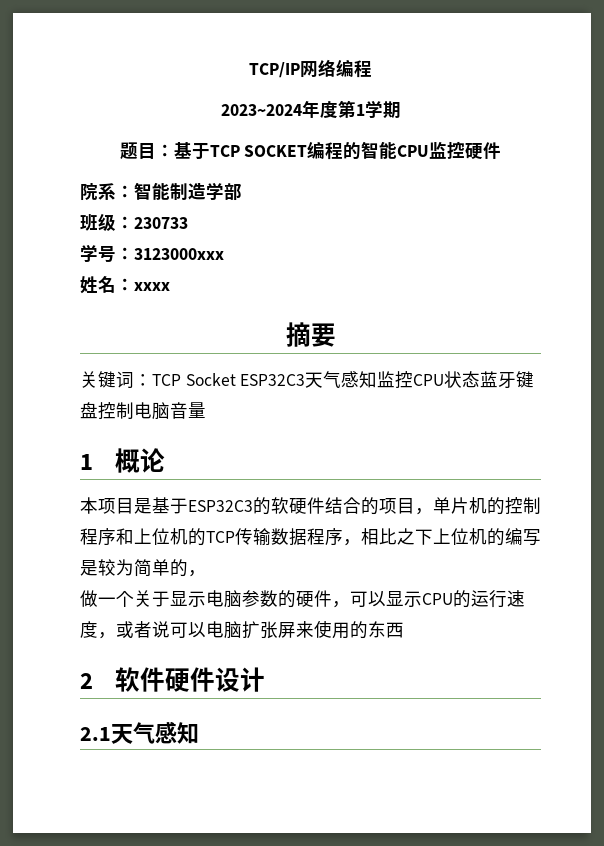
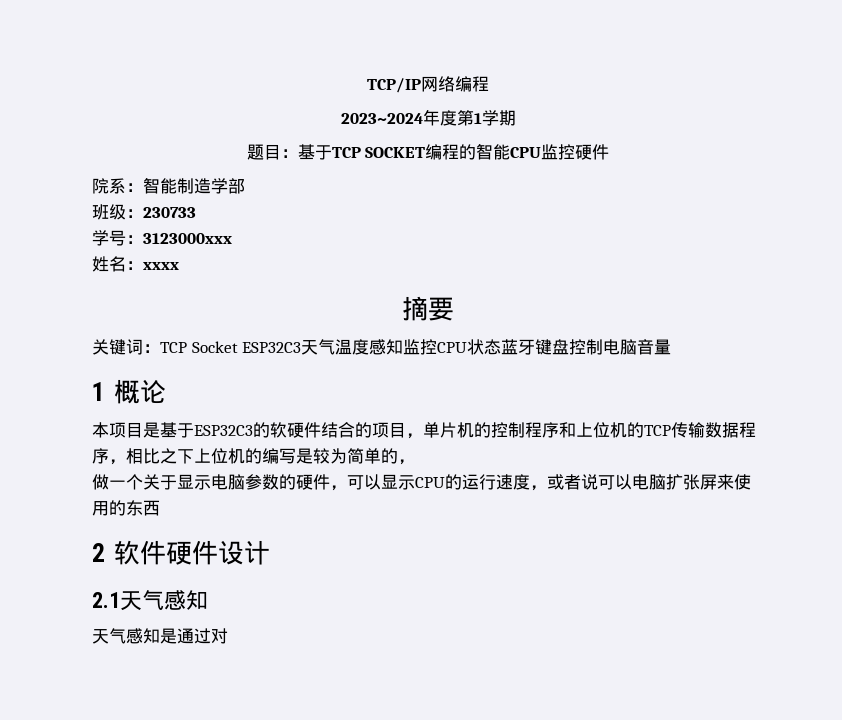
(342, 379) none -> [335,339,370,355] 温度
(199, 733) none -> [92,628,228,644] // 天气感知是通过对

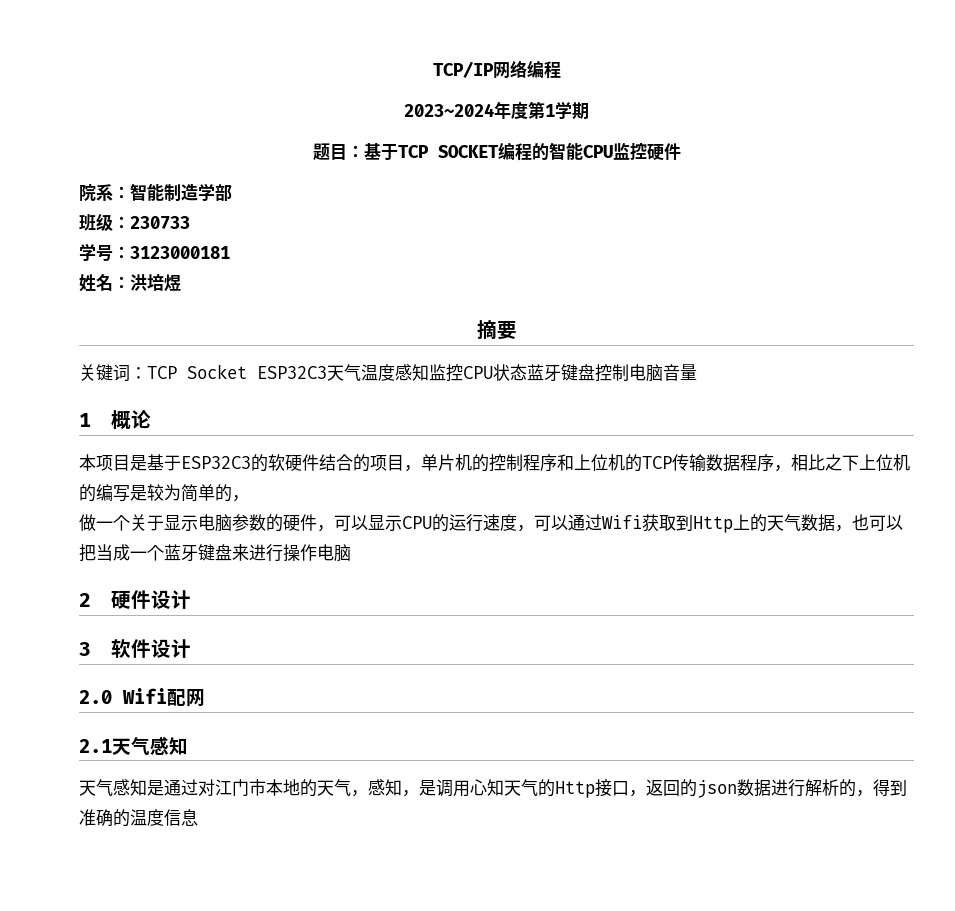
[143,233,232,244] 3123000xxx -> [130,246,230,259] 3123000181
[143,262,179,270] xxxx -> [130,274,181,292] 洪培煜
[547,474,751,490] [92,500,160,516] [92,540,270,565] 或者说可以电脑扩张屏来使用的东西 // 2软件硬件设计 -> [534,514,903,533] [79,544,351,562] [79,590,192,609] [79,639,192,658] [79,688,205,707] 可以通过Wifi获取到Http上的天气数据，也可以把当成一个蓝牙键盘来进行操作电脑 // 2硬件设计 // 3软件设计 // 2.0 Wifi配网
(228, 636) none -> [215,779,907,798] [79,809,198,827] 江门市本地的天气，感知，是调用心知天气的Http接口，返回的json数据进行解析的，得到准确的温度信息

